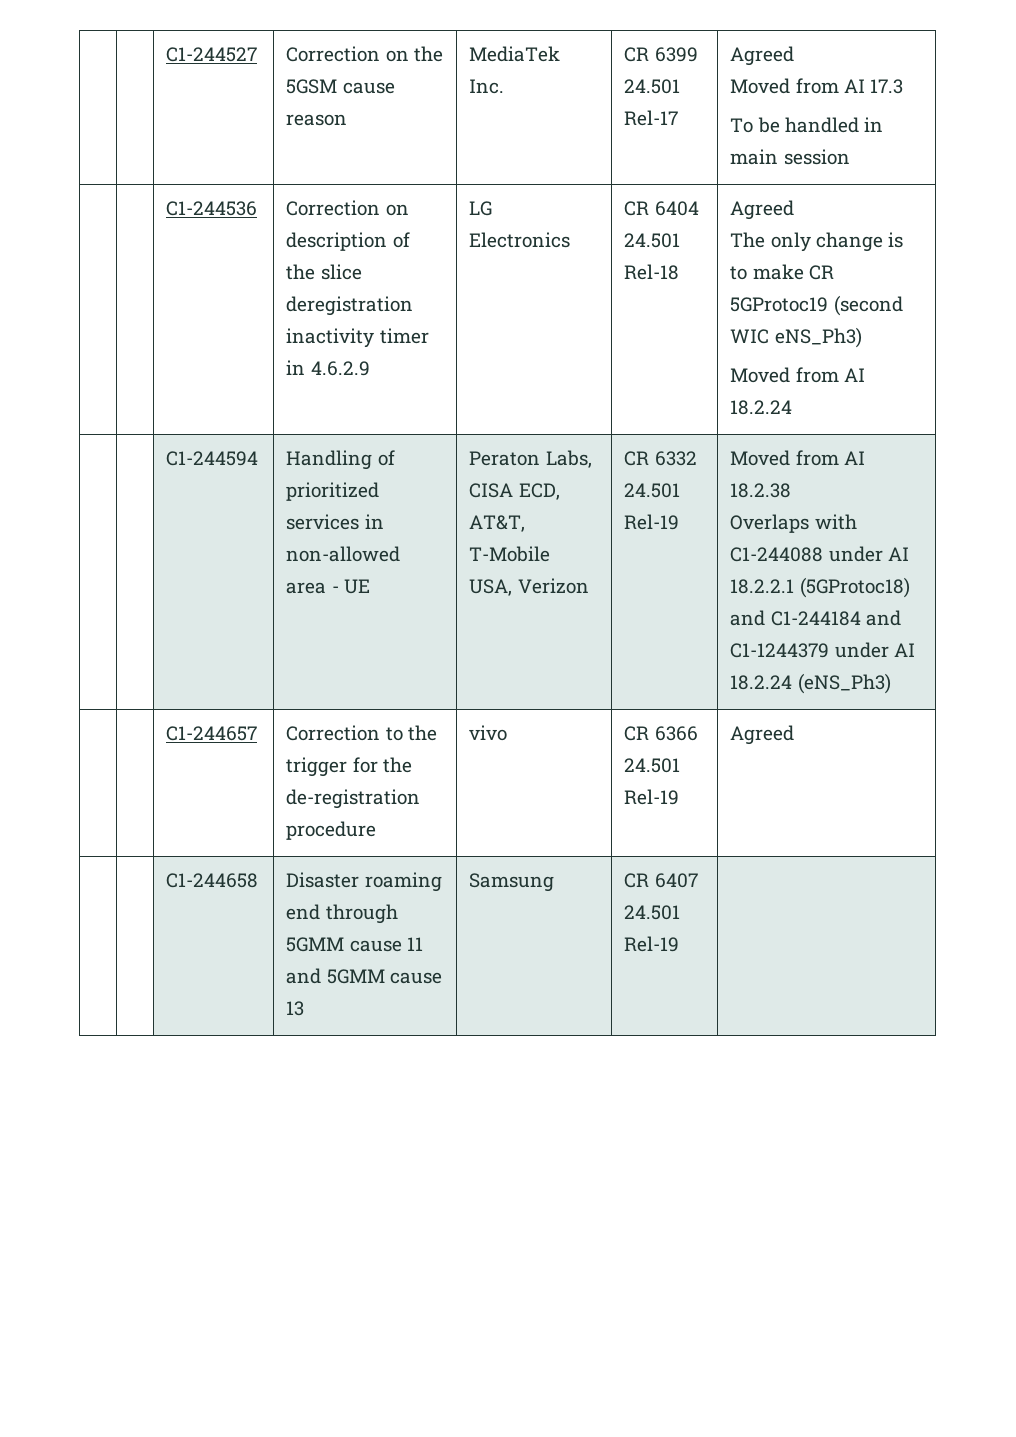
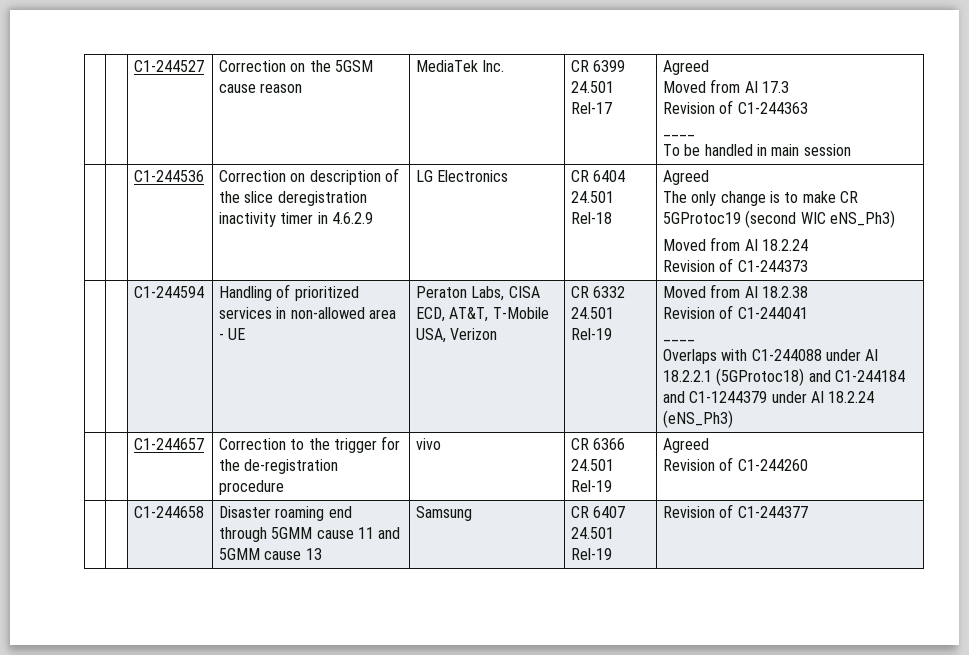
(903, 86) none -> [662,100,808,114] [662,134,695,137] // Revision of C1-244363 // ____
(793, 407) none -> [662,258,808,272] // Revision of C1-244373
(792, 490) none -> [662,305,808,319] [662,339,695,342] // Revision of C1-244041 // ____
(795, 735) none -> [662,457,808,471] // Revision of C1-244260
(680, 944) none -> [662,504,808,518] Revision of C1-244377

